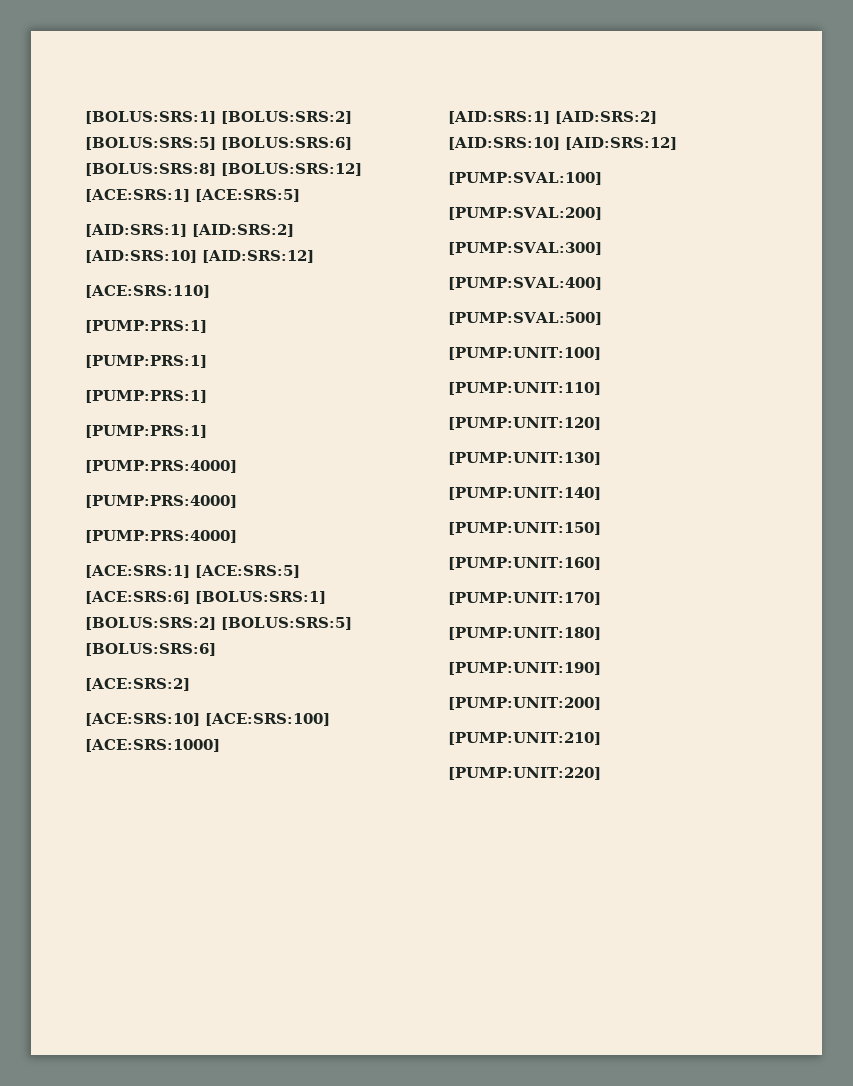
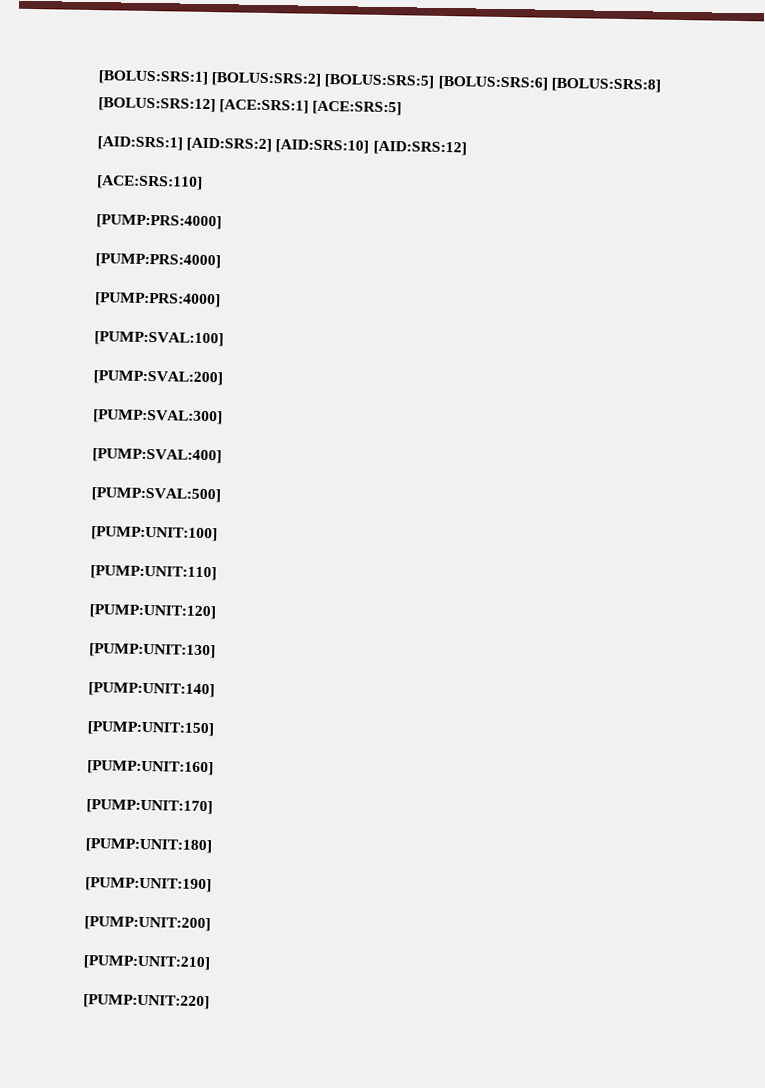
[85,320,207,333] [85,355,207,368] [85,390,207,403] [85,425,207,438] // [PUMP:PRS:1] // [PUMP:PRS:1] // [PUMP:PRS:1] // [PUMP:PRS:1] -> (203, 182) none
[85,565,300,578] [85,591,326,604] [85,617,352,630] [85,643,216,656] [85,678,190,691] [85,713,330,726] [85,739,220,752] [448,111,657,124] [448,137,677,150] // [ACE:SRS:1] [ACE:SRS:5] [ACE:SRS:6] [BOLUS:SRS:1] [BOLUS:SRS:2] [BOLUS:SRS:5] [BOLUS:SRS:6] // [ACE:SRS:2] // [ACE:SRS:10] [ACE:SRS:100] [ACE:SRS:1000] // [AID:SRS:1] [AID:SRS:2] [AID:SRS:10] [AID:SRS:12] -> (221, 300) none

